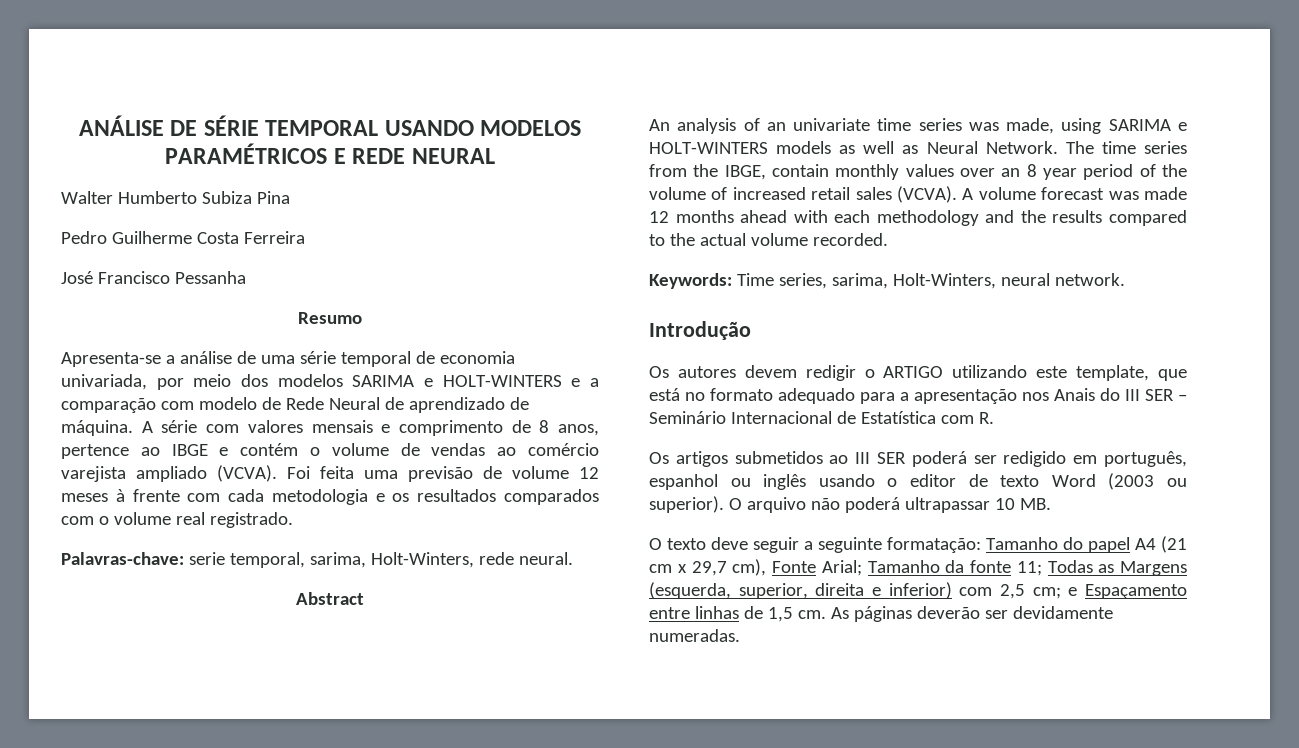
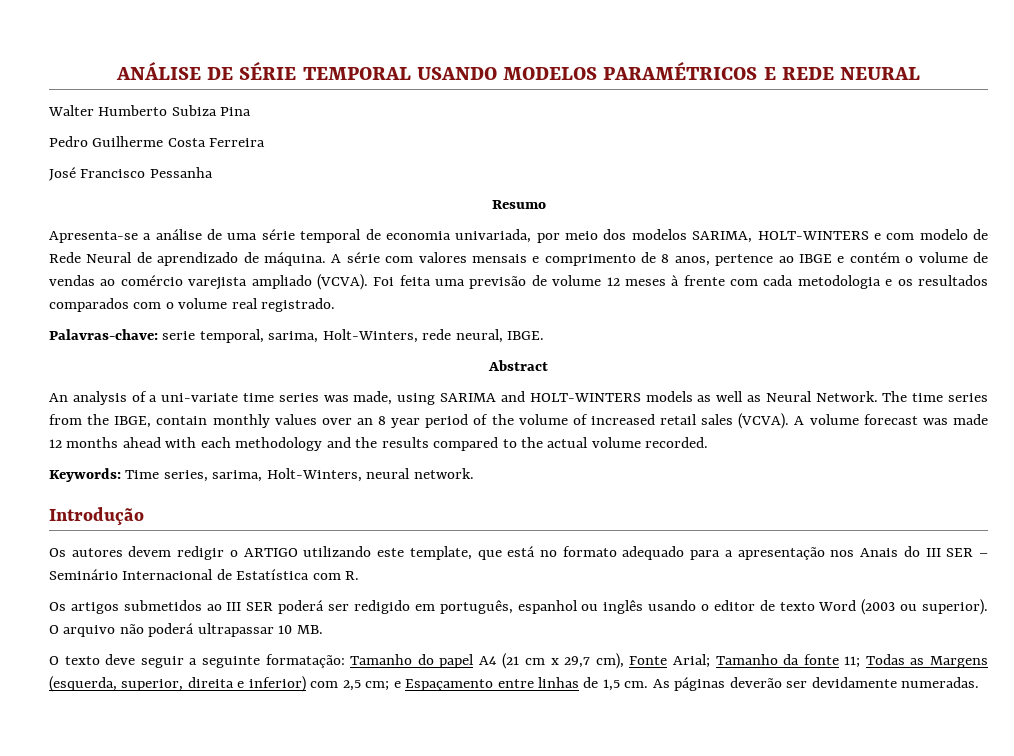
[352,375,599,387] [61,398,156,413] SARIMA e HOLT-WINTERS e a comparação -> [692,231,881,243] SARIMA, HOLT-WINTERS e
[518,552,573,565] neural. -> [455,329,545,343] neural, IBGE.
[766,118,871,131] an univariate -> [149,393,239,402] a uni-variate
[1178,122,1187,131] e -> [500,391,525,402] and

